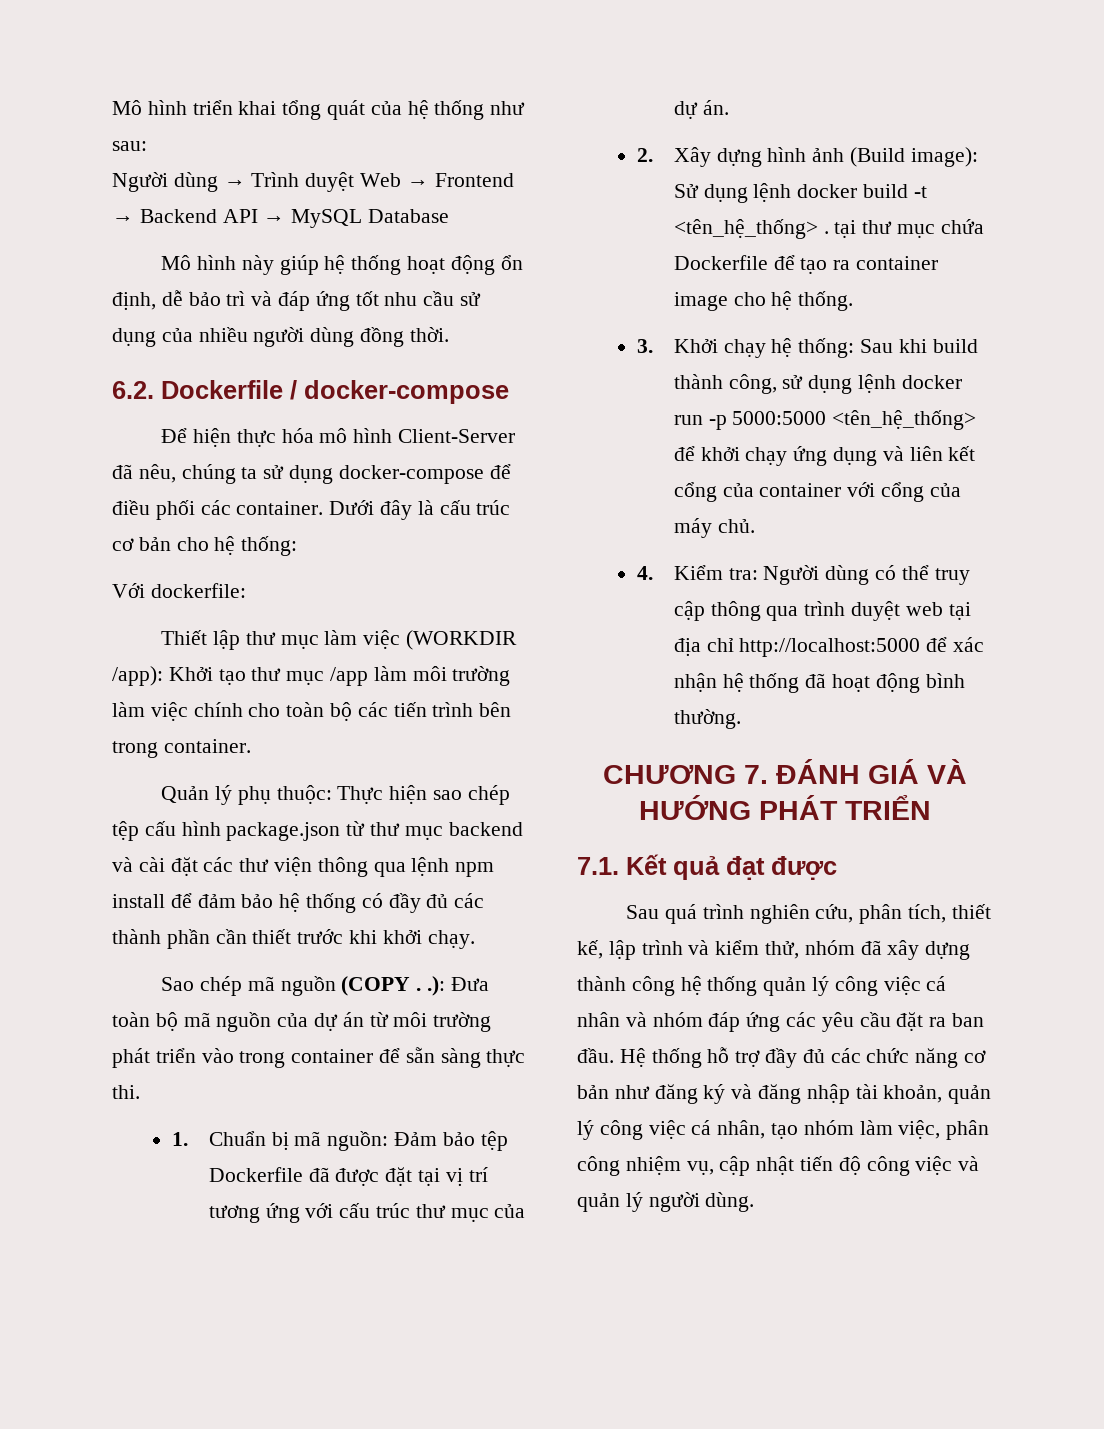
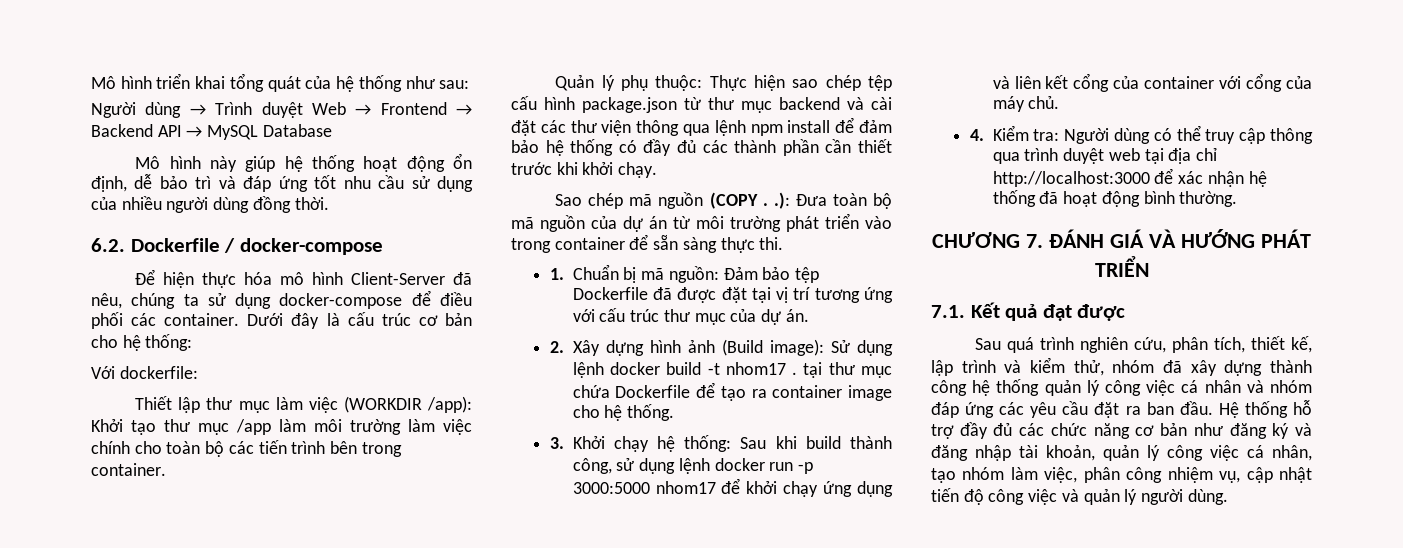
[673,219,818,239] <tên_hệ_thống> -> [725,362,786,375] nhom17
[732,410,977,430] 5000:5000 <tên_hệ_thống> -> [572,481,716,494] 3000:5000 nhom17
[739,638,921,657] http://localhost:5000 -> [992,171,1150,187] http://localhost:3000

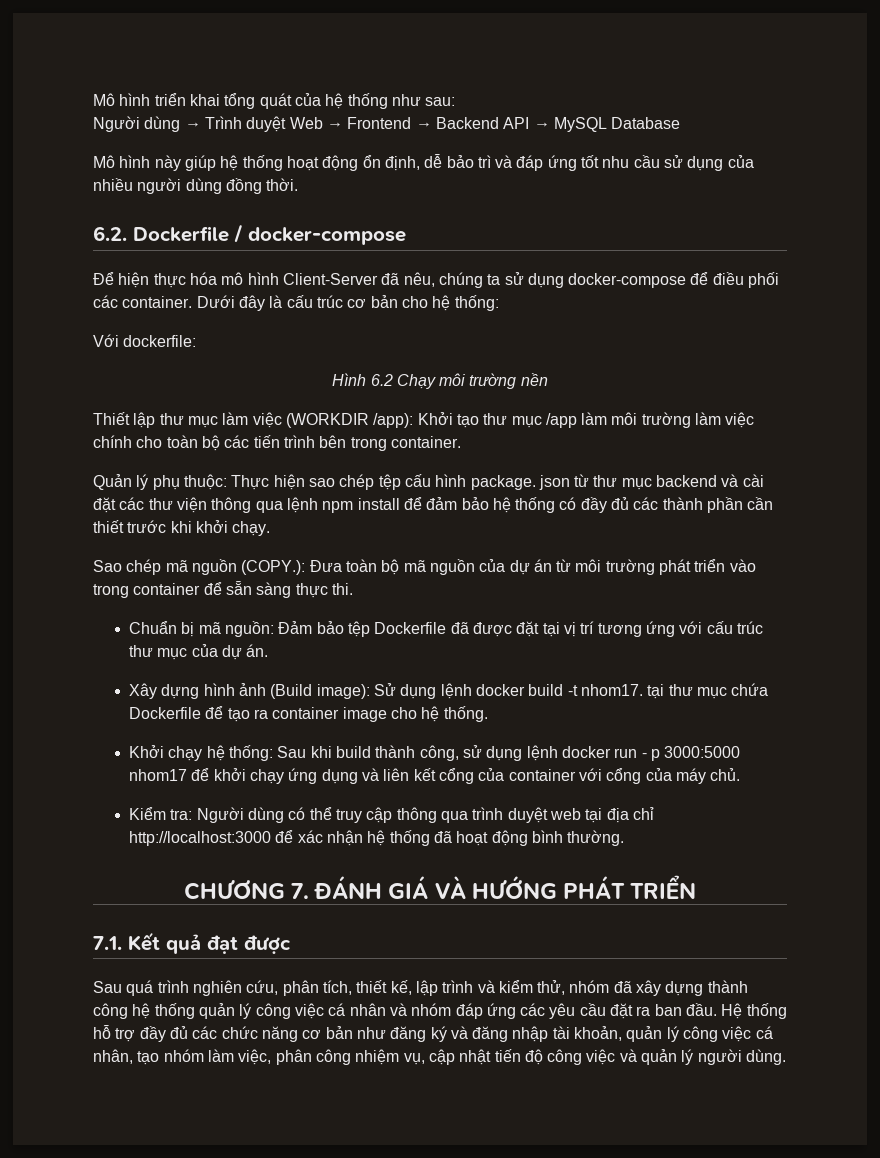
(198, 372) none -> [332,373,548,389] // Hình 6.2 Chạy môi trường nền
[582,97,677,113] package.json -> [470,475,570,490] package. json
[709,192,790,209] (COPY . .): -> [241,560,306,575] (COPY.):
[549,268,564,280] 1. -> (353, 589) none
[549,341,564,353] 2. -> (269, 650) none
[725,362,798,375] nhom17 . -> [580,684,643,696] nhom17.
[549,437,564,449] 3. -> (488, 714) none
[797,462,813,474] -p -> [641,749,660,761] - p
[969,129,984,141] 4. -> (741, 774) none

